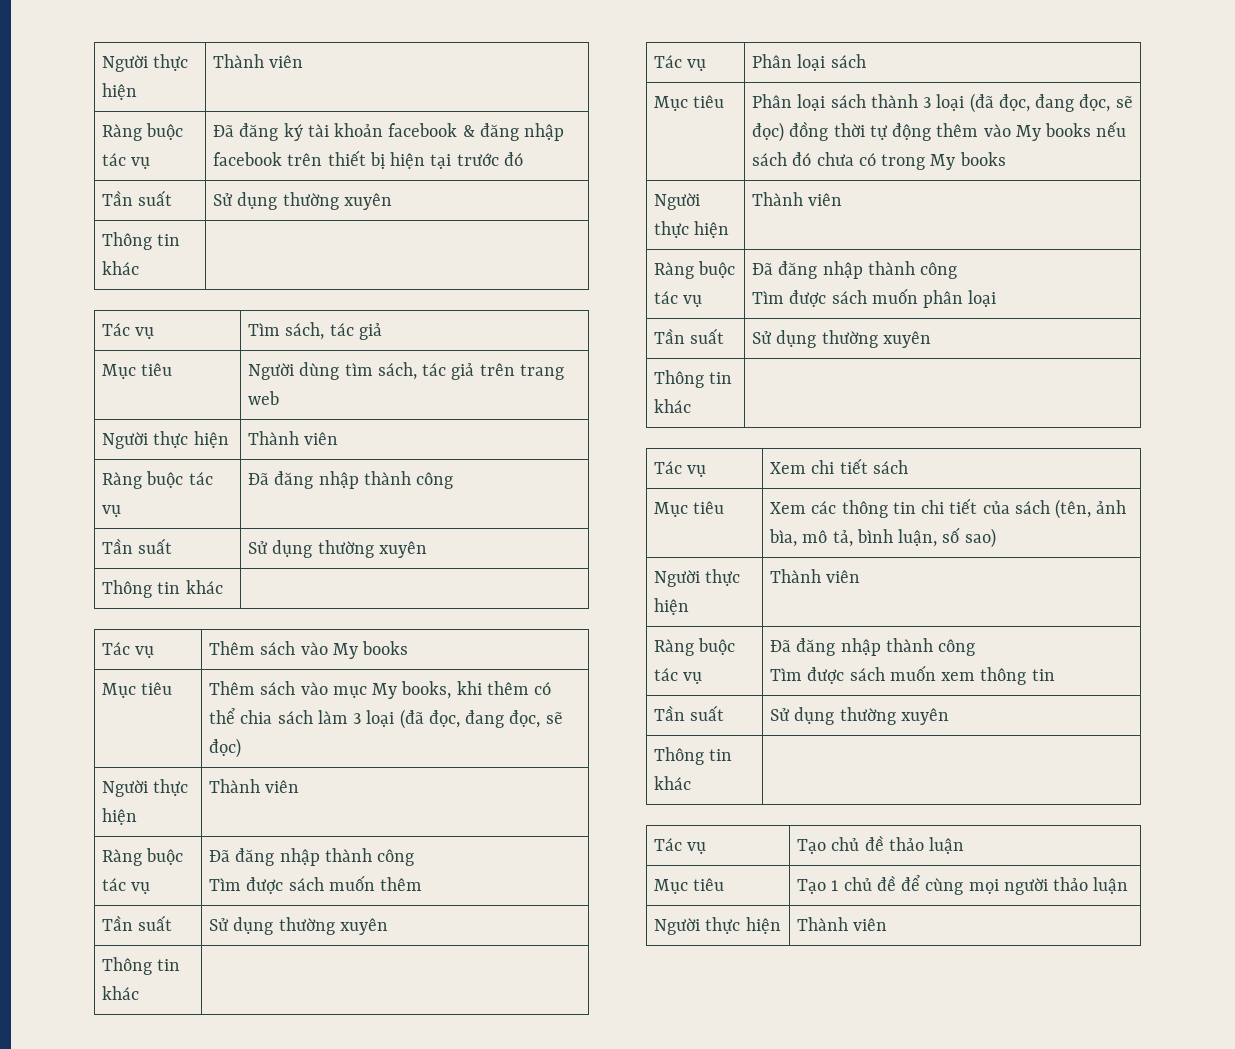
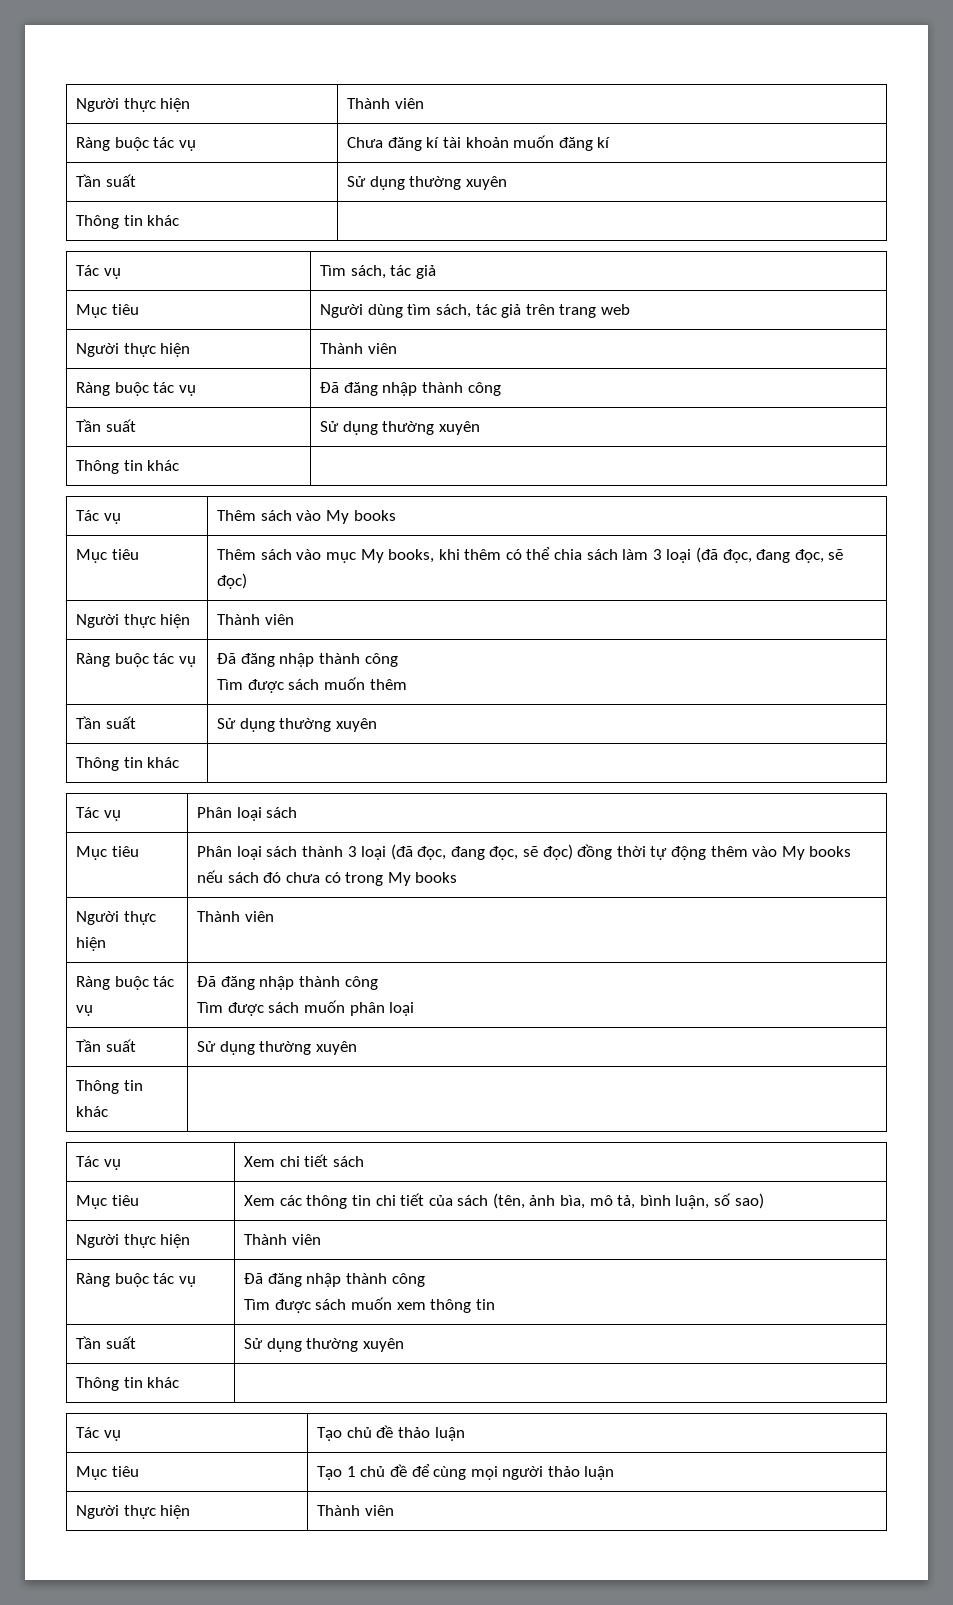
[102,54,189,72] [102,83,138,100] [213,54,304,68] [102,123,184,141] [102,153,151,169] [213,123,565,141] [213,150,523,169] Người thực hiện | Thành viên // Ràng buộc tác vụ | Đã đăng ký tài khoản facebook & đăng nhập facebook trên thiết bị hiện tại trước đó -> [76,98,191,112] [347,98,424,109] [76,137,196,151] [347,135,611,151] Người thực hiện | Thành viên // Ràng buộc tác vụ | Chưa đăng kí tài khoản muốn đăng kí

